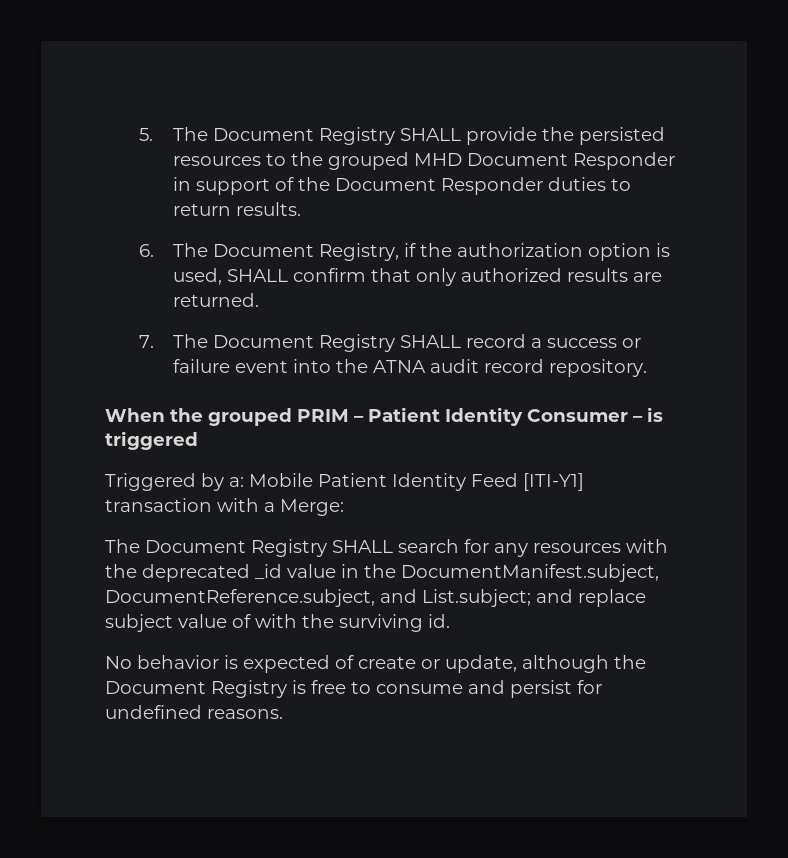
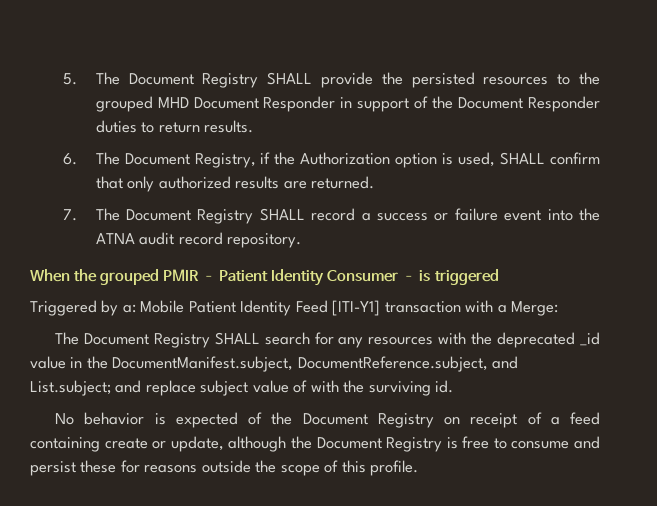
[456,243,583,257] authorization -> [300,152,391,165] Authorization
[297,409,349,422] PRIM -> [163,269,200,281] PMIR
(354, 662) none -> [271,412,601,428] [30,437,100,452] the Document Registry on receipt of a feed containing
[577,680,602,694] [105,705,283,719] for undefined reasons. -> [80,460,419,476] these for reasons outside the scope of this profile.

